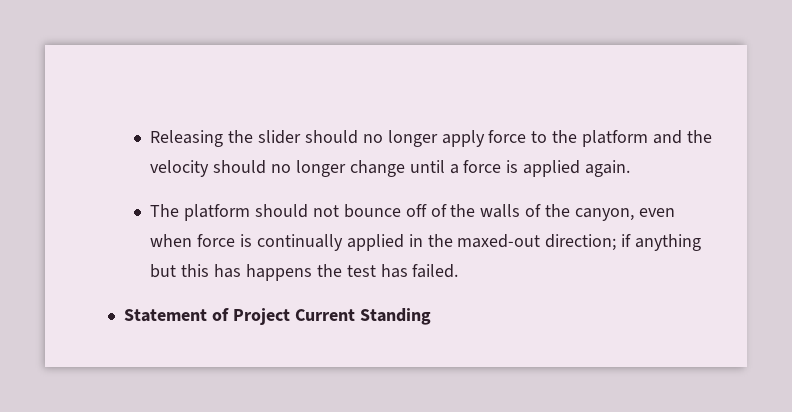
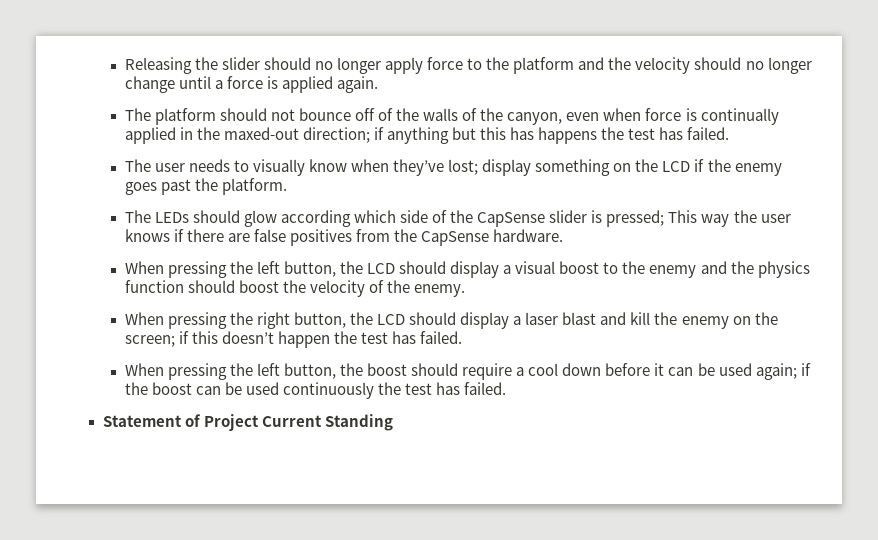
(459, 271) none -> [124,159,782,176] [124,178,287,195] [124,210,791,227] [124,229,564,246] [124,261,810,278] [124,280,466,297] [124,312,778,329] [124,331,463,348] [124,363,811,380] [124,382,507,399] // The user needs to visually know when they’ve lost; display something on the LCD if the enemy goes past the platform. // The LEDs should glow according which side of the CapSense slider is pressed; This way the user knows if there are false positives from the CapSense hardware. // When pressing the left button, the LCD should display a visual boost to the enemy and the physics function should boost the velocity of the enemy. // When pressing the right button, the LCD should display a laser blast and kill the enemy on the screen; if this doesn’t happen the test has failed. // When pressing the left button, the boost should require a cool down before it can be used again; if the boost can be used continuously the test has failed.

